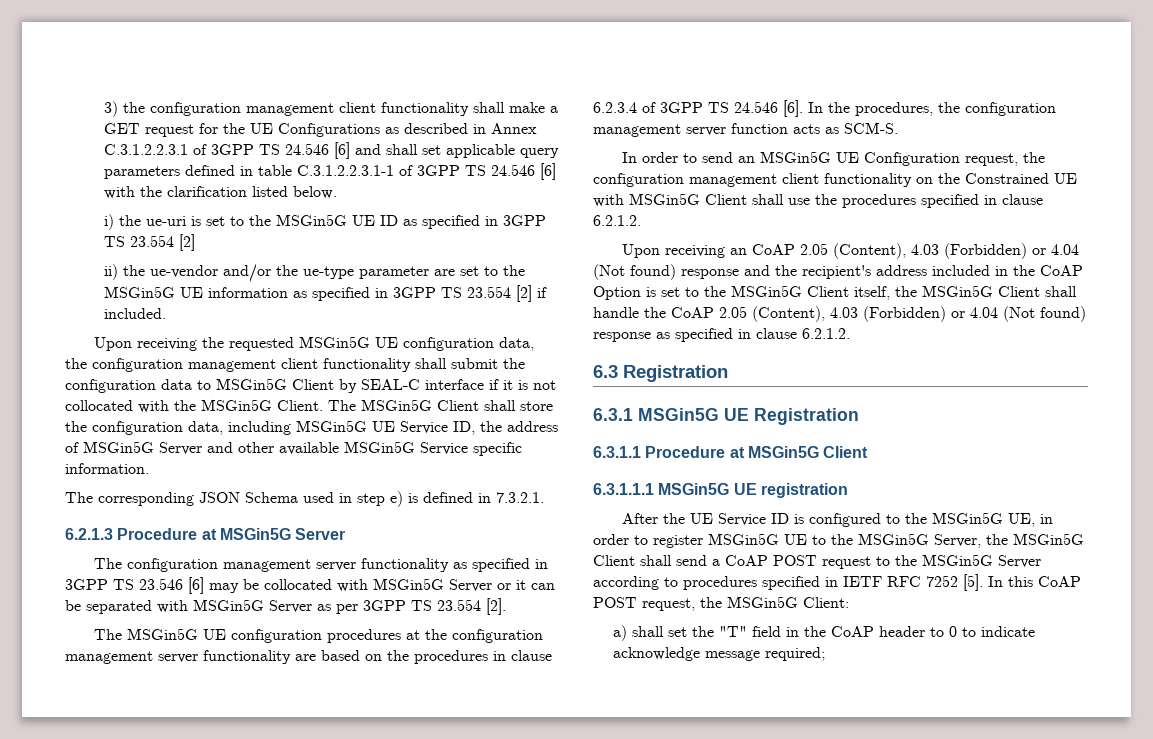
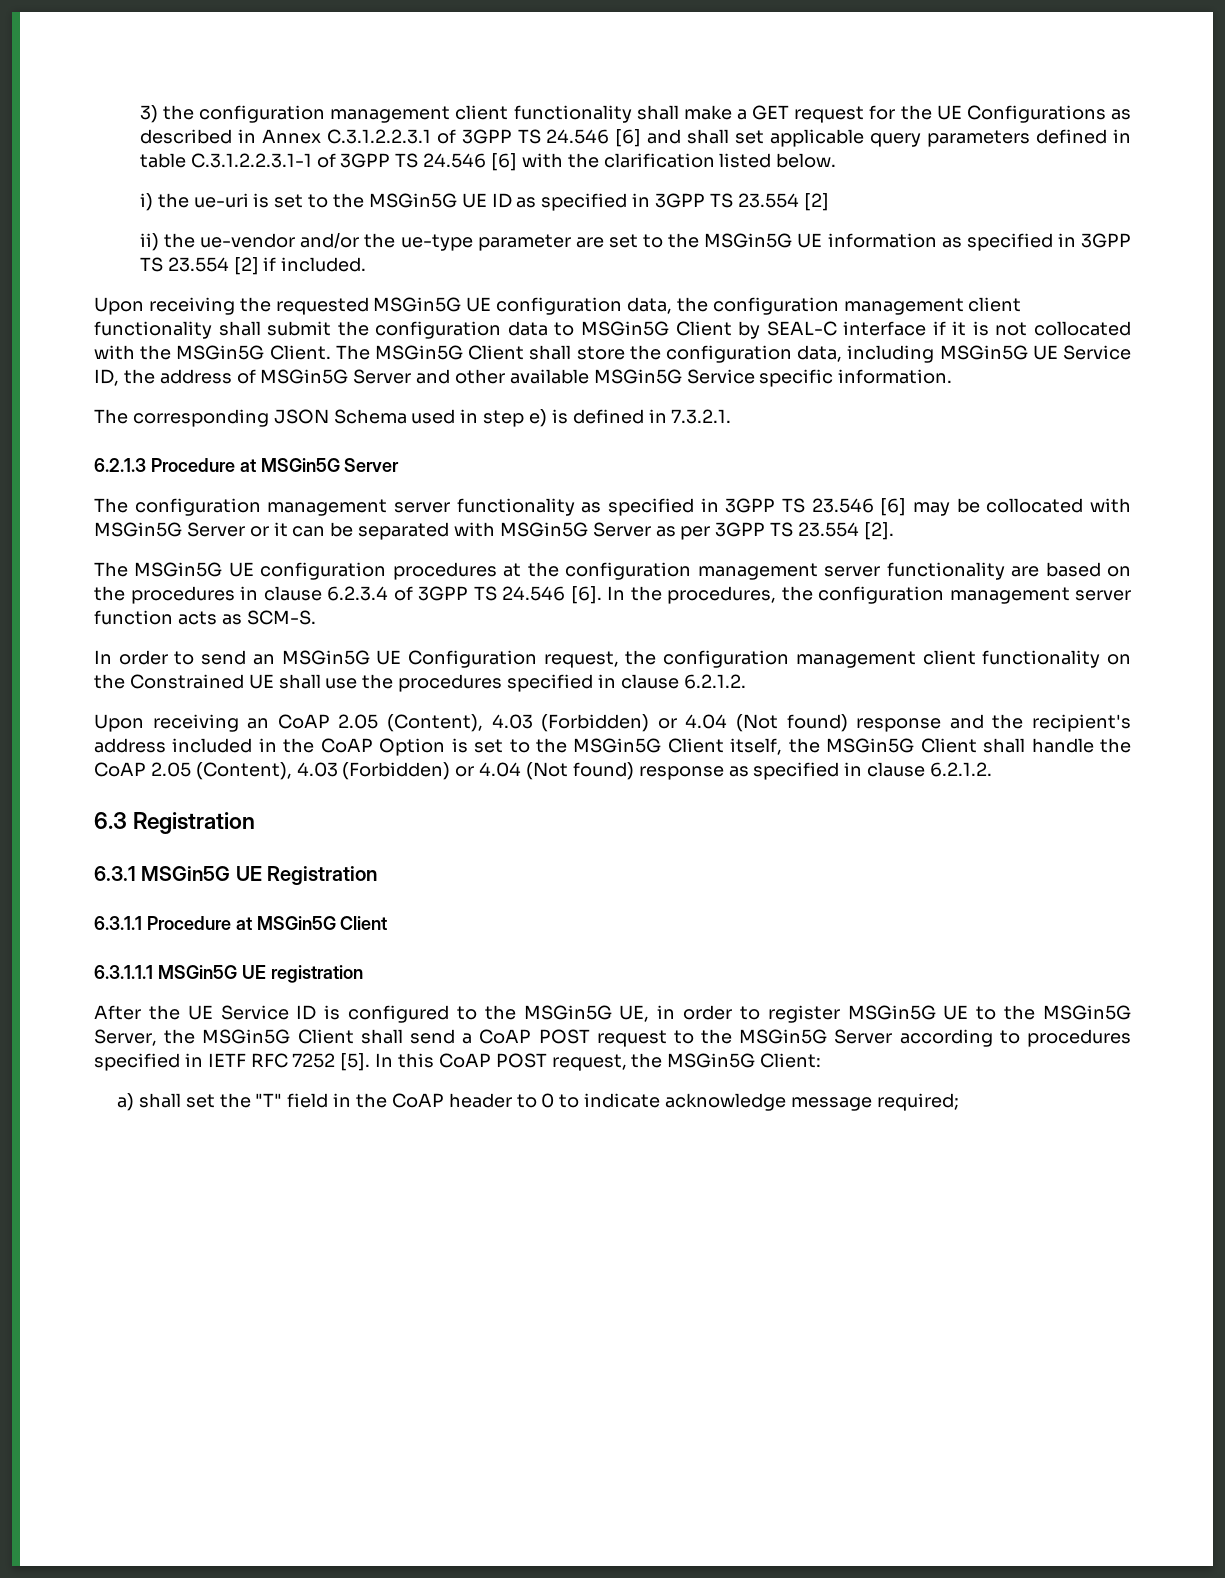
[593,193,747,207] with MSGin5G Client -> (274, 681) none

